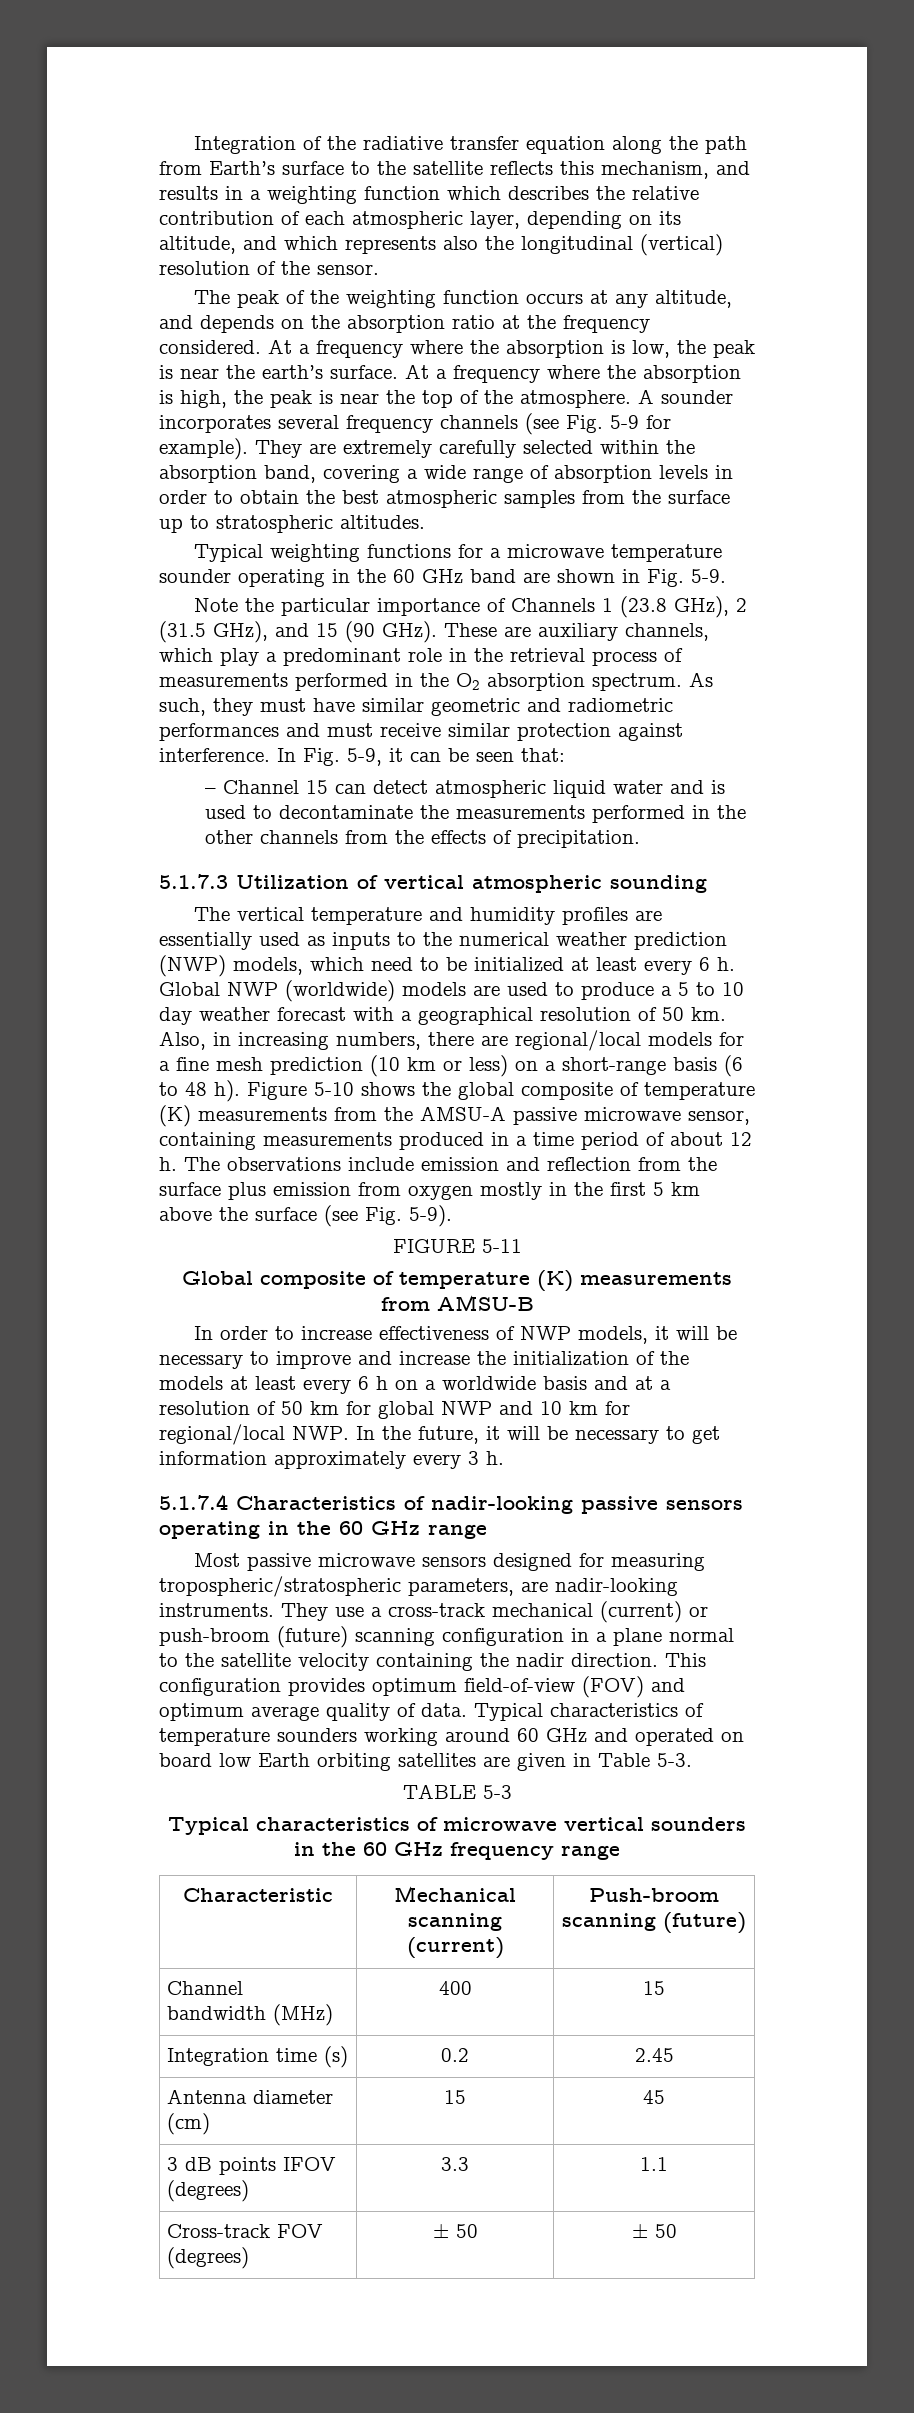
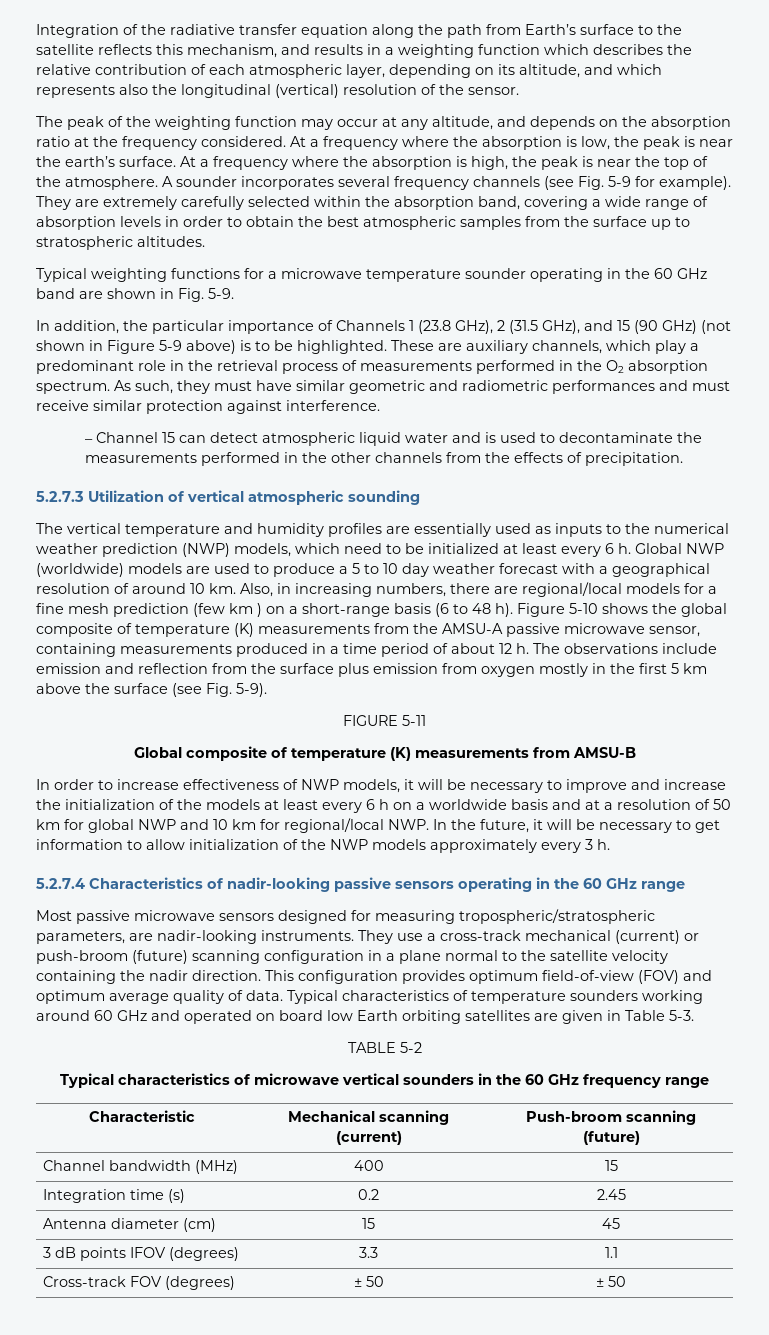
[526,293,584,304] occurs -> [301,119,378,130] may occur
[194,598,239,612] Note -> [36,320,119,334] In addition,
[382,621,437,643] GHz). -> [662,320,731,334] [36,340,387,354] GHz) (not shown in Figure 5-9 above) is to be highlighted.
[277,748,565,766] In Fig. 5-9, it can be seen that: -> (380, 405) none
[159,874,228,889] 5.1.7.3 -> [36,491,84,502] 5.2.7.3
[662,1007,684,1021] 50 -> [132,583,205,594] around 10
[370,1055,508,1077] (10 km or less) -> [193,603,262,617] (few km )
(267, 1458) none -> [127,839,426,850] to allow initialization of the NWP models
[159,1494,228,1510] 5.1.7.4 -> [36,878,85,889] 5.2.7.4
[482,1785,512,1799] 5-3 -> [399,1042,422,1053] 5-2

